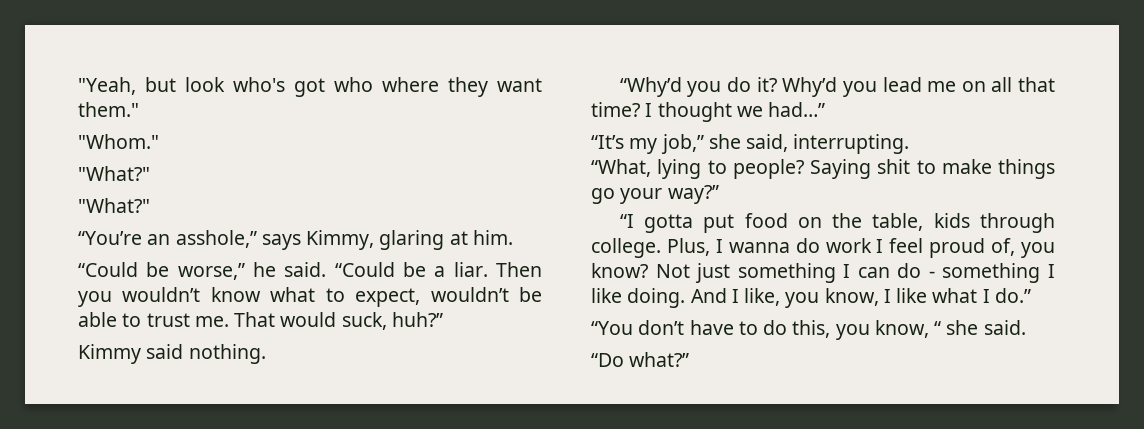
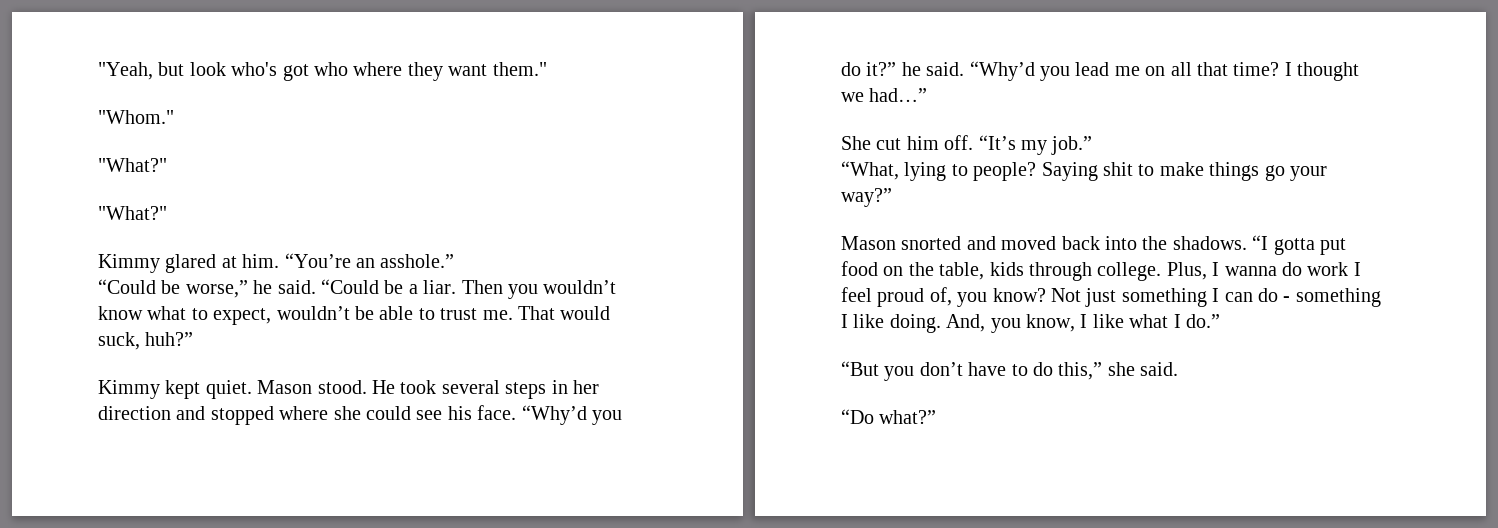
[78,230,513,250] “You’re an asshole,” says Kimmy, glaring at him. -> [98,253,455,273] Kimmy glared at him. “You’re an asshole.”
[146,344,266,364] [619,77,838,97] said nothing. // “Why’d you do it? Why’d -> [165,380,599,399] [98,405,622,425] [841,61,1035,81] kept quiet. Mason stood. He took several steps in her direction and stopped where she could see his face. “Why’d you do it?” he said. “Why’d
[591,134,910,154] “It’s my job,” she said, interrupting. -> [841,135,1093,155] She cut him off. “It’s my job.”
(719, 194) none -> [841,236,1247,250] Mason snorted and moved back into the shadows.
[690,288,781,306] And I like, -> [946,314,986,332] And,
[591,321,633,335] “You -> [841,361,915,381] “But you
[792,320,942,340] this, you know, “ -> [1058,362,1103,380] this,”

